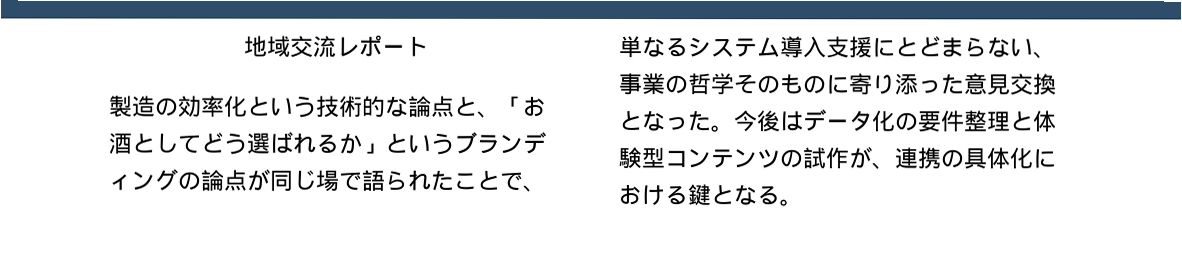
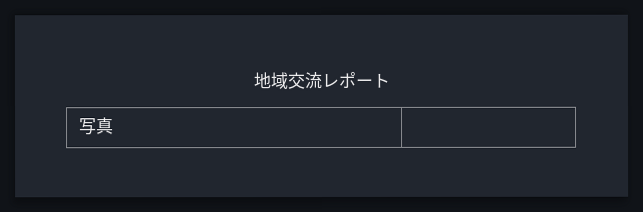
[109,95,547,118] [108,131,546,155] [108,168,546,192] [619,36,1057,59] [619,73,1057,96] [618,109,1057,133] [618,146,1056,170] [618,184,803,207] // 製造の効率化という技術的な論点と、「お酒としてどう選ばれるか」というブランディングの論点が同じ場で語られたことで、単なるシステム導入支援にとどまらない、事業の哲学そのものに寄り添った意見交換となった。今後はデータ化の要件整理と体験型コンテンツの試作が、連携の具体化における鍵となる。 -> [79,117,115,136] // 写真 |

